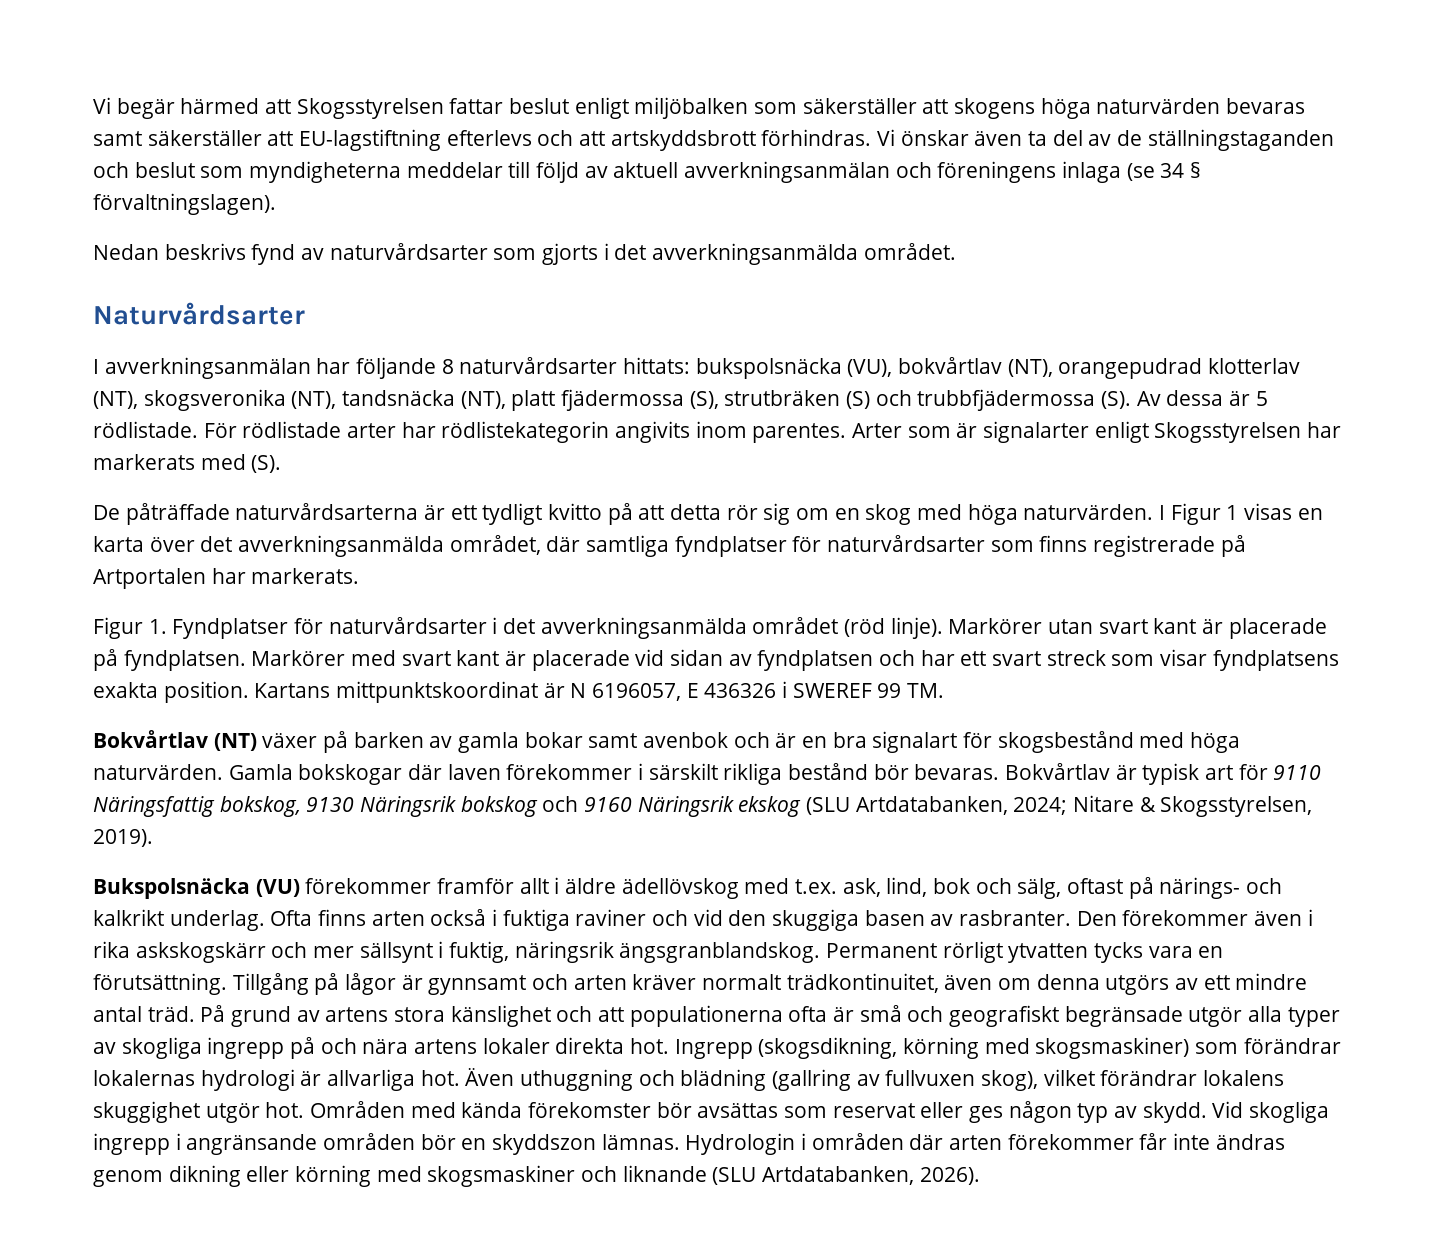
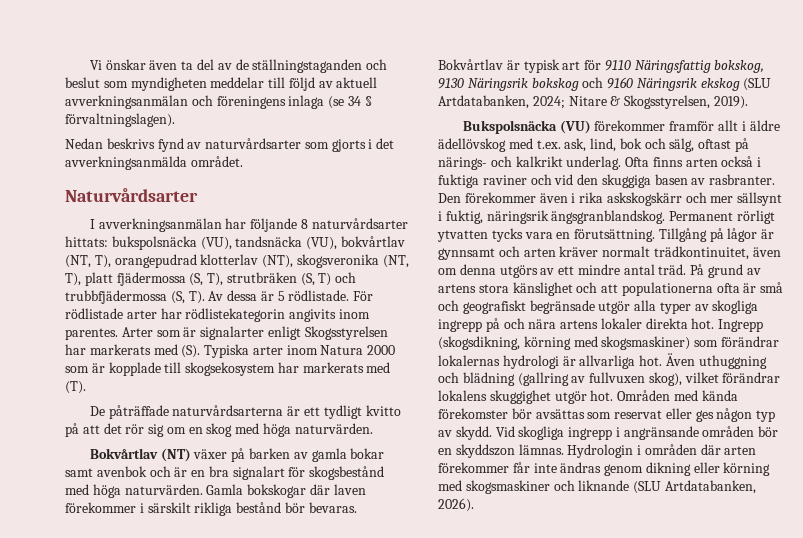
[93,97,1306,119] [93,129,896,151] Vi begär härmed att Skogsstyrelsen fattar beslut enligt miljöbalken som säkerställer att skogens höga naturvärden bevaras samt säkerställer att EU-lagstiftning efterlevs och att artskyddsbrott förhindras. Vi -> [89,60,102,70] Vi
[249,161,402,183] myndigheterna -> [130,77,207,91] myndigheten
[898,357,1301,379] [93,389,1132,411] bokvårtlav (NT), orangepudrad klotterlav (NT), skogsveronika (NT), tandsnäcka (NT), platt fjädermossa (S), strutbräken (S) och trubbfjädermossa (S). -> [235,236,405,250] [65,254,409,268] [65,272,357,286] [65,290,205,304] tandsnäcka (VU), bokvårtlav (NT, T), orangepudrad klotterlav (NT), skogsveronika (NT, T), platt fjädermossa (S, T), strutbräken (S, T) och trubbfjädermossa (S, T).
(282, 464) none -> [204,344,396,358] [65,362,391,376] [65,381,86,394] Typiska arter inom Natura 2000 som är kopplade till skogsekosystem har markerats med (T).
[670,504,722,520] detta -> [103,423,122,434] det
[1159,503,1323,525] [93,535,1246,557] [93,568,360,589] [93,617,1327,639] [93,649,1339,671] [93,681,945,703] I Figur 1 visas en karta över det avverkningsanmälda området, där samtliga fyndplatser för naturvårdsarter som finns registrerade på Artportalen har markerats. // Figur 1. Fyndplatser för naturvårdsarter i det avverkningsanmälda området (röd linje). Markörer utan svart kant är placerade på fyndplatsen. Markörer med svart kant är placerade vid sidan av fyndplatsen och har ett svart streck som visar fyndplatsens exakta position. Kartans mittpunktskoordinat är N 6196057, E 436326 i SWEREF 99 TM. -> (373, 428) none

